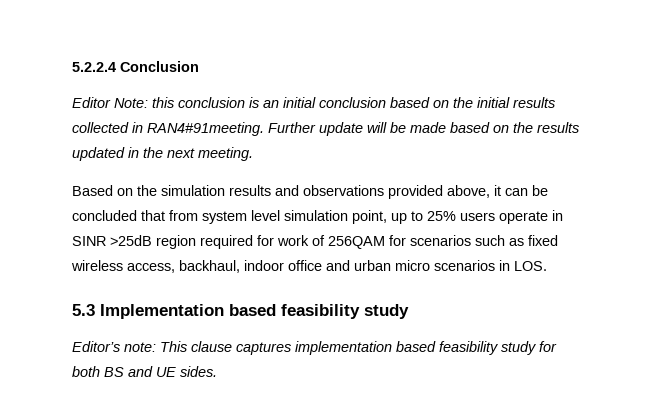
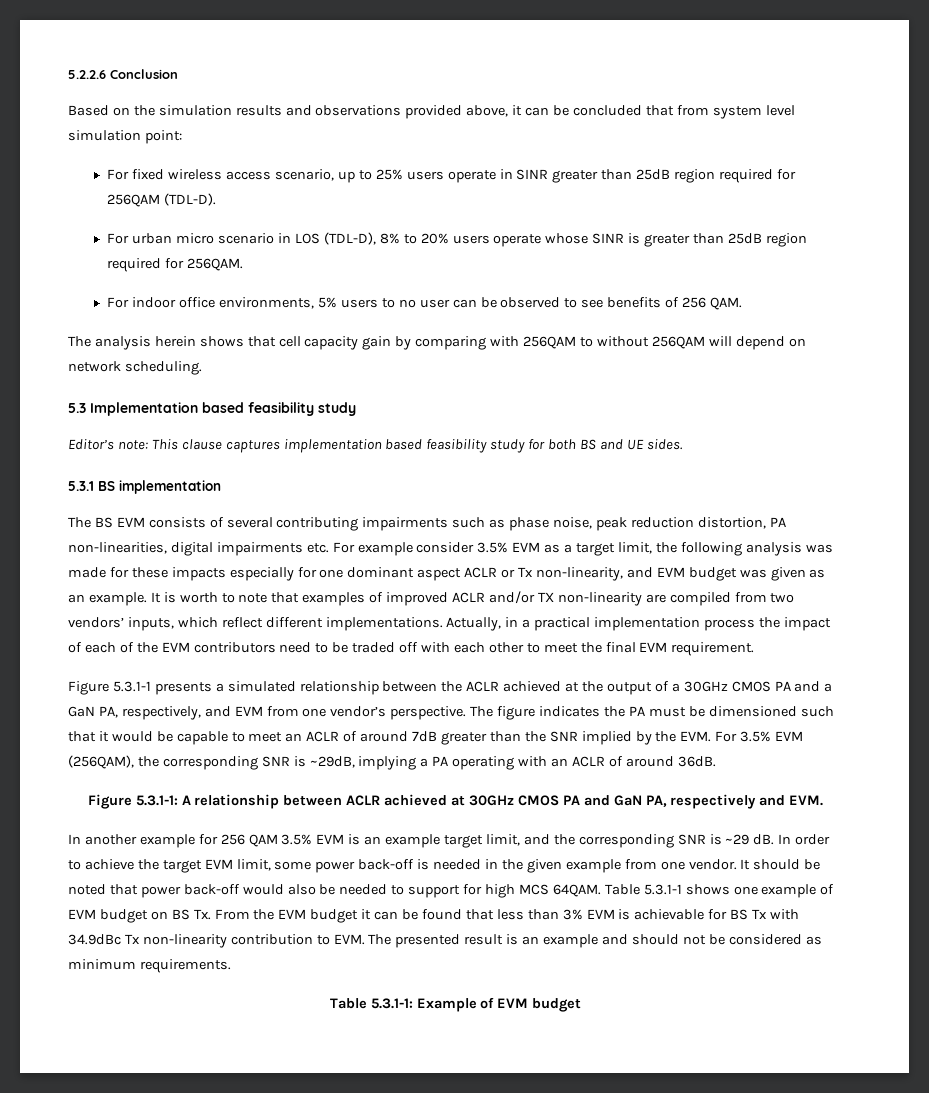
[72,62,116,72] 5.2.2.4 -> [68,70,106,79] 5.2.2.6
[72,97,555,108] [72,122,579,136] [72,147,253,161] // Editor Note: this conclusion is an initial conclusion based on the initial results collected in RAN4#91meeting. Further update will be made based on the results updated in the next meeting. -> (178, 74) none
[352,210,387,224] point, -> [144,130,182,144] [107,169,335,181] point: // For fixed wireless access scenario,
[110,235,558,249] [71,260,547,273] >25dB region required for work of 256QAM for scenarios such as fixed wireless access, backhaul, indoor office and urban micro scenarios in LOS. -> [552,169,796,183] [107,193,217,207] [107,232,807,247] [107,258,244,272] [107,297,742,310] [68,336,806,350] [68,361,202,375] greater than 25dB region required for 256QAM (TDL-D). // For urban micro scenario in LOS (TDL-D), 8% to 20% users operate whose SINR is greater than 25dB region required for 256QAM. // For indoor office environments, 5% users to no user can be observed to see benefits of 256 QAM. // The analysis herein shows that cell capacity gain by comparing with 256QAM to without 256QAM will depend on network scheduling.
(217, 371) none -> [68,480,221,494] [68,517,786,531] [68,542,833,556] [68,567,826,581] [68,591,795,606] [68,617,831,631] [68,642,755,656] [68,681,833,695] [68,706,834,720] [68,731,804,745] [68,755,716,770] [87,794,824,809] [68,834,831,848] [68,859,821,873] [68,884,835,898] [68,909,800,923] [68,934,822,948] [68,959,231,973] [329,997,582,1012] // 5.3.1 BS implementation // The BS EVM consists of several contributing impairments such as phase noise, peak reduction distortion, PA non-linearities, digital impairments etc. For example consider 3.5% EVM as a target limit, the following analysis was made for these impacts especially for one dominant aspect ACLR or Tx non-linearity, and EVM budget was given as an example. It is worth to note that examples of improved ACLR and/or TX non-linearity are compiled from two vendors’ inputs, which reflect different implementations. Actually, in a practical implementation process the impact of each of the EVM contributors need to be traded off with each other to meet the final EVM requirement. // Figure 5.3.1-1 presents a simulated relationship between the ACLR achieved at the output of a 30GHz CMOS PA and a GaN PA, respectively, and EVM from one vendor’s perspective. The figure indicates the PA must be dimensioned such that it would be capable to meet an ACLR of around 7dB greater than the SNR implied by the EVM. For 3.5% EVM (256QAM), the corresponding SNR is ~29dB, implying a PA operating with an ACLR of around 36dB. // Figure 5.3.1-1: A relationship between ACLR achieved at 30GHz CMOS PA and GaN PA, respectively and EVM. // In another example for 256 QAM 3.5% EVM is an example target limit, and the corresponding SNR is ~29 dB. In order to achieve the target EVM limit, some power back-off is needed in the given example from one vendor. It should be noted that power back-off would also be needed to support for high MCS 64QAM. Table 5.3.1-1 shows one example of EVM budget on BS Tx. From the EVM budget it can be found that less than 3% EVM is achievable for BS Tx with 34.9dBc Tx non-linearity contribution to EVM. The presented result is an example and should not be considered as minimum requirements. // Table 5.3.1-1: Example of EVM budget

